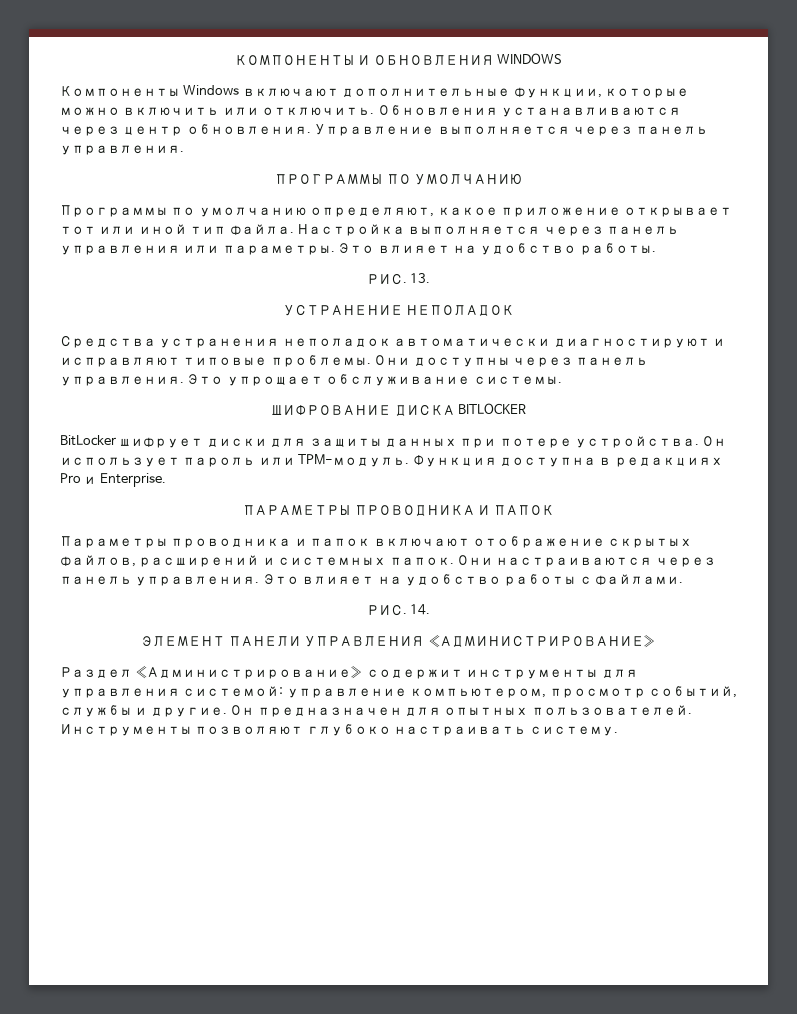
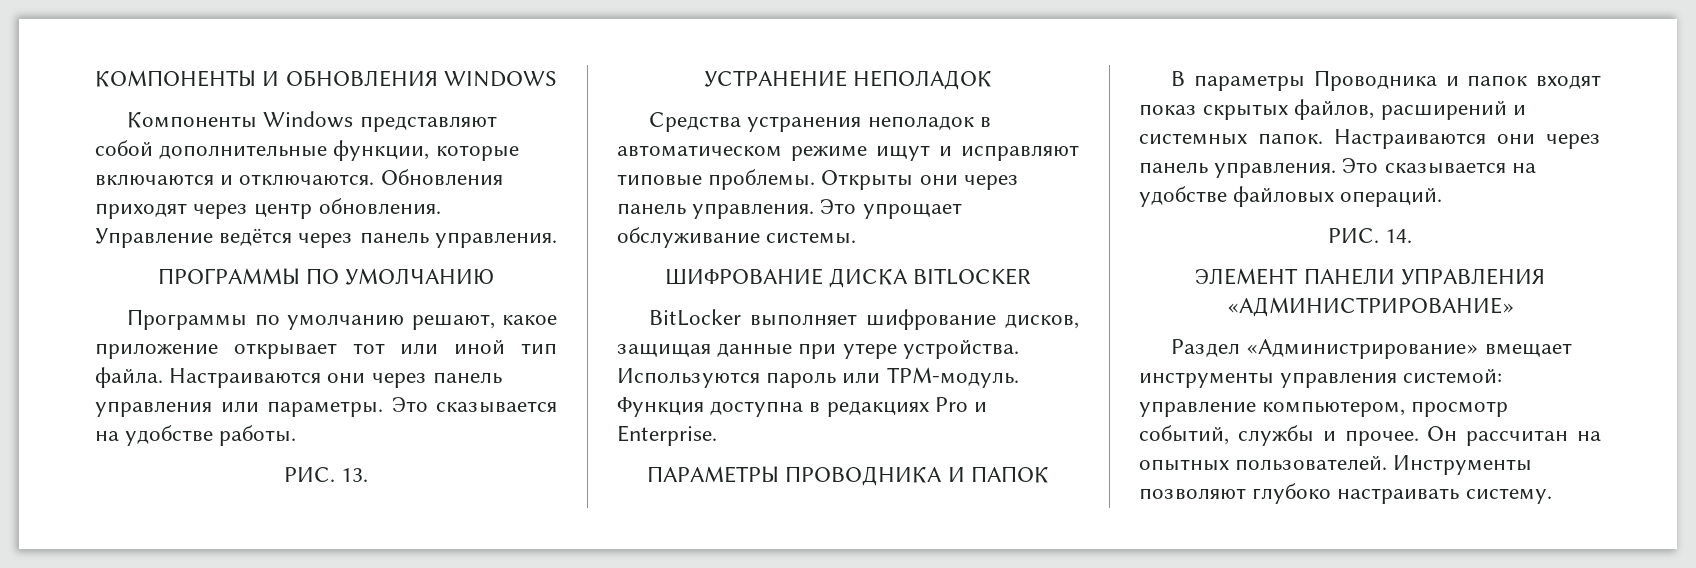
[242,88,339,97] включают -> [359,116,497,132] [95,140,153,156] представляют собой
[60,105,681,117] можно включить или отключить. Обновления устанавливаются -> [95,169,503,186] [95,203,187,219] включаются и отключаются. Обновления приходят
[437,126,570,135] выполняется -> [219,228,293,246] ведётся
[310,207,435,217] определяют, -> [411,314,495,330] решают,
[296,224,541,236] Настройка выполняется -> [169,368,366,388] Настраиваются они
[377,243,577,255] влияет на удобство -> [436,401,557,413] [95,425,214,446] сказывается на удобстве
[394,338,710,348] автоматически диагностируют -> [979,116,991,128] [617,145,930,161] в автоматическом режиме ищут
[374,355,510,367] Они доступны -> [821,170,958,190] Открыты они
[119,436,727,448] [60,457,180,467] шифрует диски для защиты данных при потере устройства. Он использует -> [750,309,1079,330] [617,339,1019,359] [617,368,760,388] выполняет шифрование дисков, защищая данные при утере устройства. Используются
[60,536,605,548] Параметры проводника и папок включают отображение -> [1171,70,1601,91] [1139,104,1197,115] В параметры Проводника и папок входят показ
[456,555,716,567] [60,574,683,586] Они настраиваются через панель управления. Это влияет на удобство работы с файлами. -> [1334,129,1601,149] [1139,158,1536,178] [1139,186,1443,207] Настраиваются они через панель управления. Это сказывается на удобстве файловых операций.
[366,669,638,679] содержит инструменты для -> [1484,343,1572,357] [1139,372,1274,388] вмещает инструменты
[150,705,441,717] другие. Он предназначен для -> [1344,426,1601,446] прочее. Он рассчитан на

